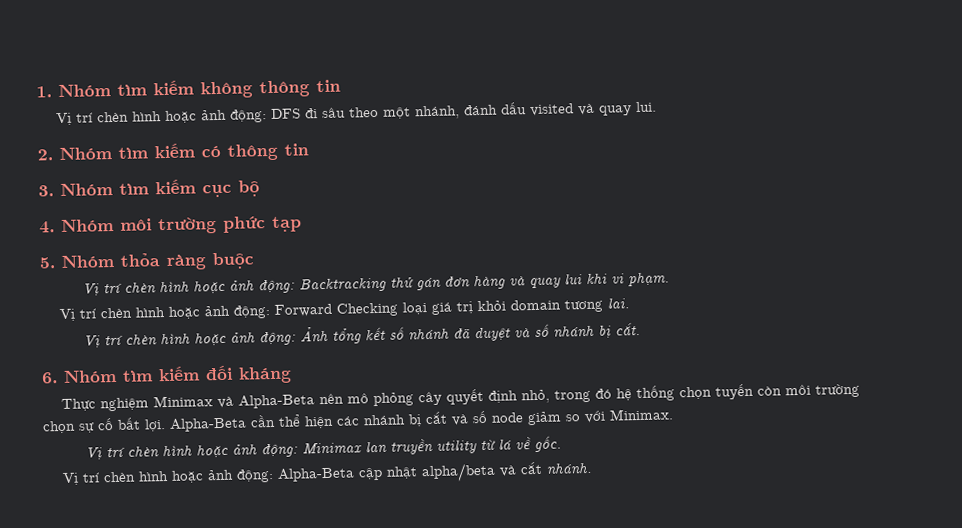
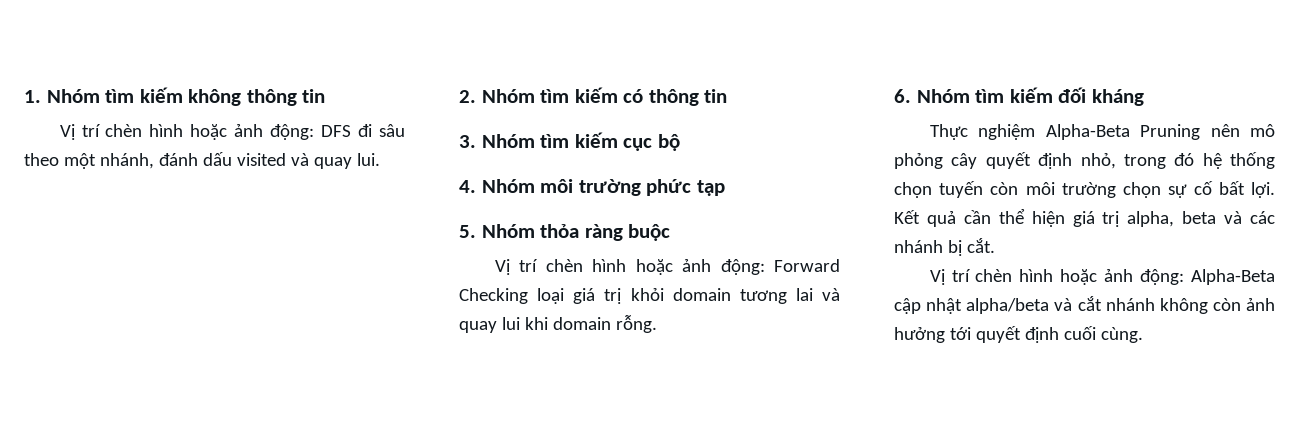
[81,271,670,296] // Vị trí chèn hình hoặc ảnh động: Backtracking thử gán đơn hàng và quay lui khi vi phạm. -> (671, 232) none
[607,297,631,309] [82,321,641,348] lai. // Vị trí chèn hình hoặc ảnh động: Ảnh tổng kết số nhánh đã duyệt và số nhánh bị cắt. -> [795,288,840,301] [459,315,657,333] lai và quay lui khi domain rỗng.
[153,394,316,409] Minimax và Alpha-Beta -> [1045,124,1201,140] Alpha-Beta Pruning
[169,417,247,432] Alpha-Beta -> [894,210,956,227] Kết quả
[336,408,673,427] [84,435,562,460] các nhánh bị cắt và số node giảm so với Minimax. // Vị trí chèn hình hoặc ảnh động: Minimax lan truyền utility từ lá về gốc. -> [1072,211,1275,227] [894,238,995,256] giá trị alpha, beta và các nhánh bị cắt.
[546,461,594,475] nhánh. -> [1105,298,1275,314] [894,326,1143,343] nhánh không còn ảnh hưởng tới quyết định cuối cùng.

